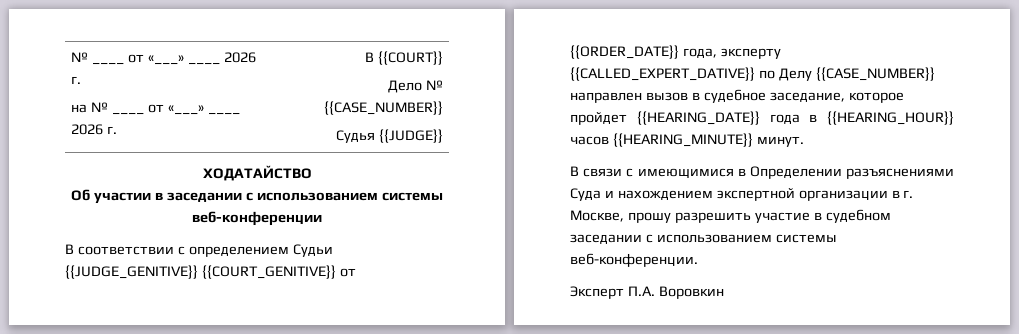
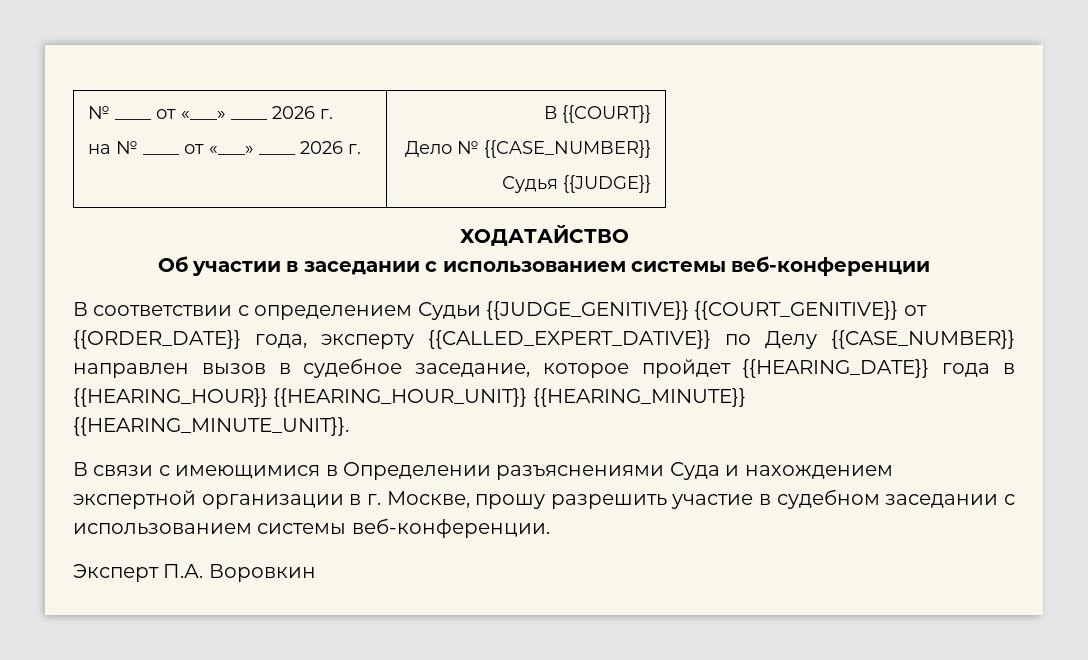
[570,133,804,147] часов {{HEARING_MINUTE}} минут. -> [273,388,746,407] [73,417,349,436] {{HEARING_HOUR_UNIT}} {{HEARING_MINUTE}} {{HEARING_MINUTE_UNIT}}.

